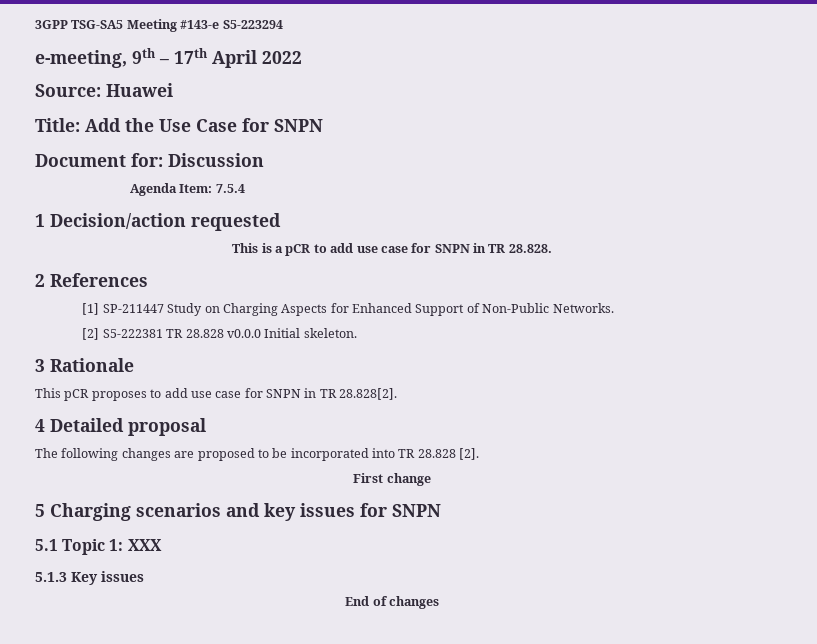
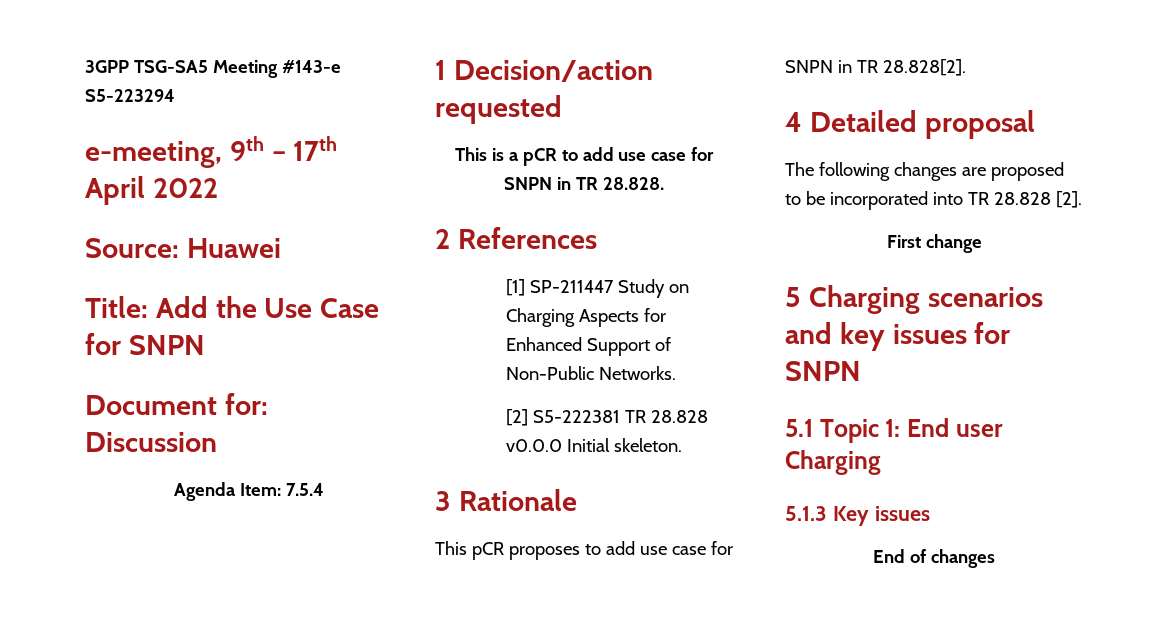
[127,539,162,551] XXX -> [907,418,1003,437] [785,450,881,475] End user Charging

